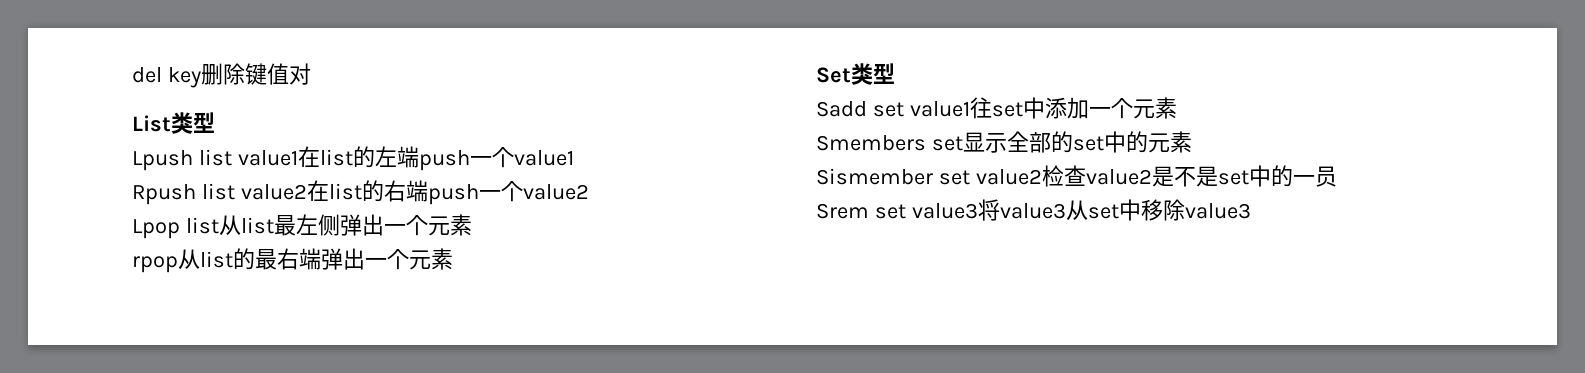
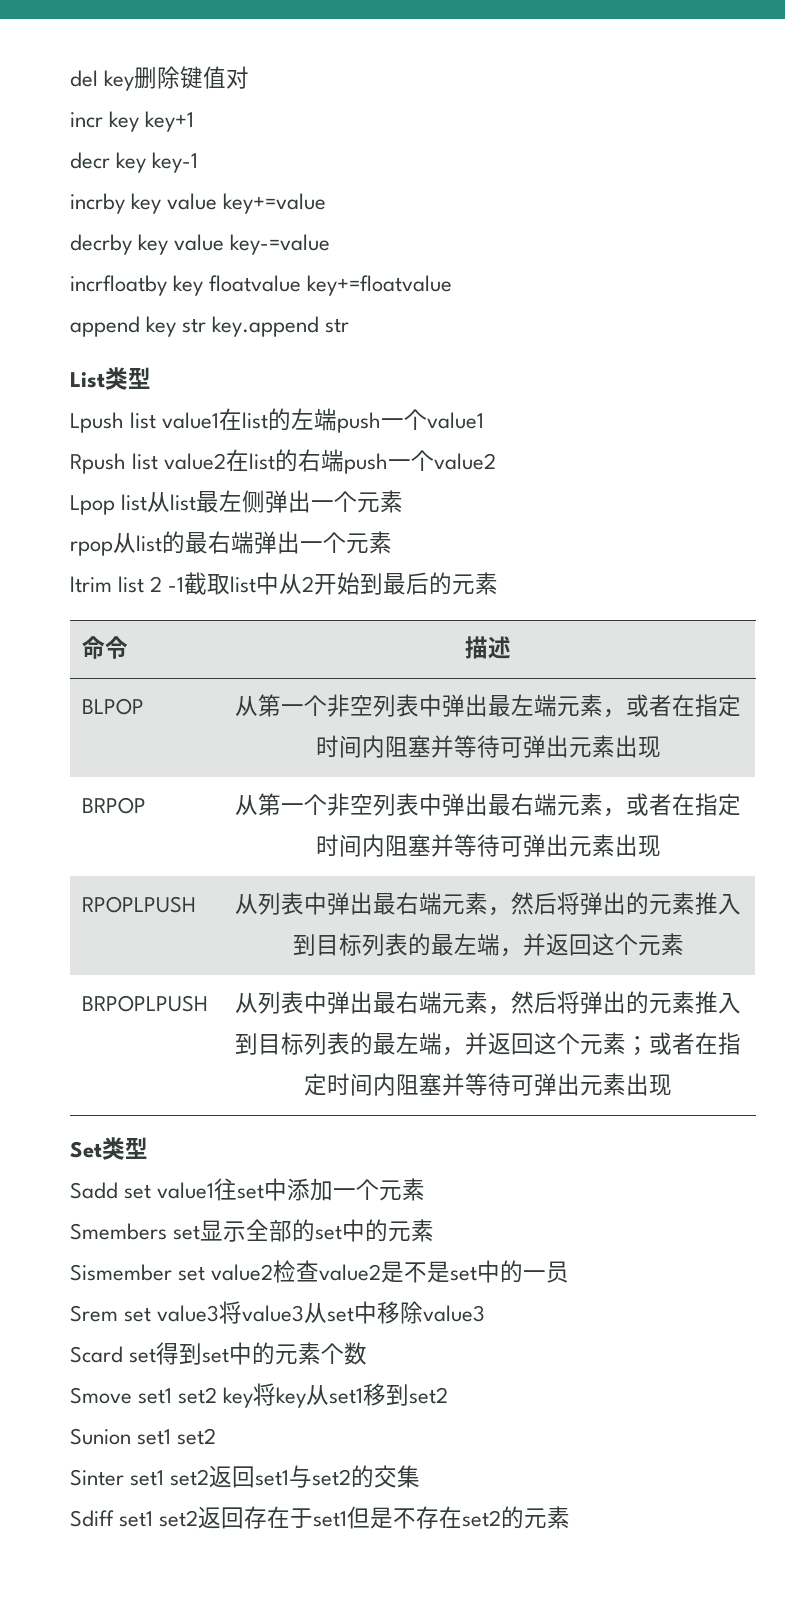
(311, 74) none -> [70,111,195,132] [70,152,199,173] [70,193,327,214] [70,234,331,255] [70,275,453,296] [70,316,350,337] // incr key key+1 // decr key key-1 // incrby key value key+=value // decrby key value key-=value // incrfloatby key floatvalue key+=floatvalue // append key str key.append str
(453, 259) none -> [70,572,499,595] [81,636,128,659] [465,636,511,659] [81,698,144,715] [235,694,741,718] [315,735,661,758] [81,797,146,814] [235,793,741,817] [315,834,661,857] [81,896,196,913] [235,892,741,916] [292,933,684,957] [81,995,208,1012] [235,991,741,1015] [235,1032,741,1056] [304,1073,672,1096] // ltrim list 2 -1截取list中从2开始到最后的元素 // 命令 | 描述 // BLPOP | 从第一个非空列表中弹出最左端元素，或者在指定时间内阻塞并等待可弹出元素出现 // BRPOP | 从第一个非空列表中弹出最右端元素，或者在指定时间内阻塞并等待可弹出元素出现 // RPOPLPUSH | 从列表中弹出最右端元素，然后将弹出的元素推入到目标列表的最左端，并返回这个元素 // BRPOPLPUSH | 从列表中弹出最右端元素，然后将弹出的元素推入到目标列表的最左端，并返回这个元素；或者在指定时间内阻塞并等待可弹出元素出现
(1251, 211) none -> [70,1342,368,1365] [70,1383,449,1408] [70,1428,217,1445] [70,1465,421,1488] [70,1506,571,1529] // Scard set得到set中的元素个数 // Smove set1 set2 key将key从set1移到set2 // Sunion set1 set2 // Sinter set1 set2返回set1与set2的交集 // Sdiff set1 set2返回存在于set1但是不存在set2的元素

